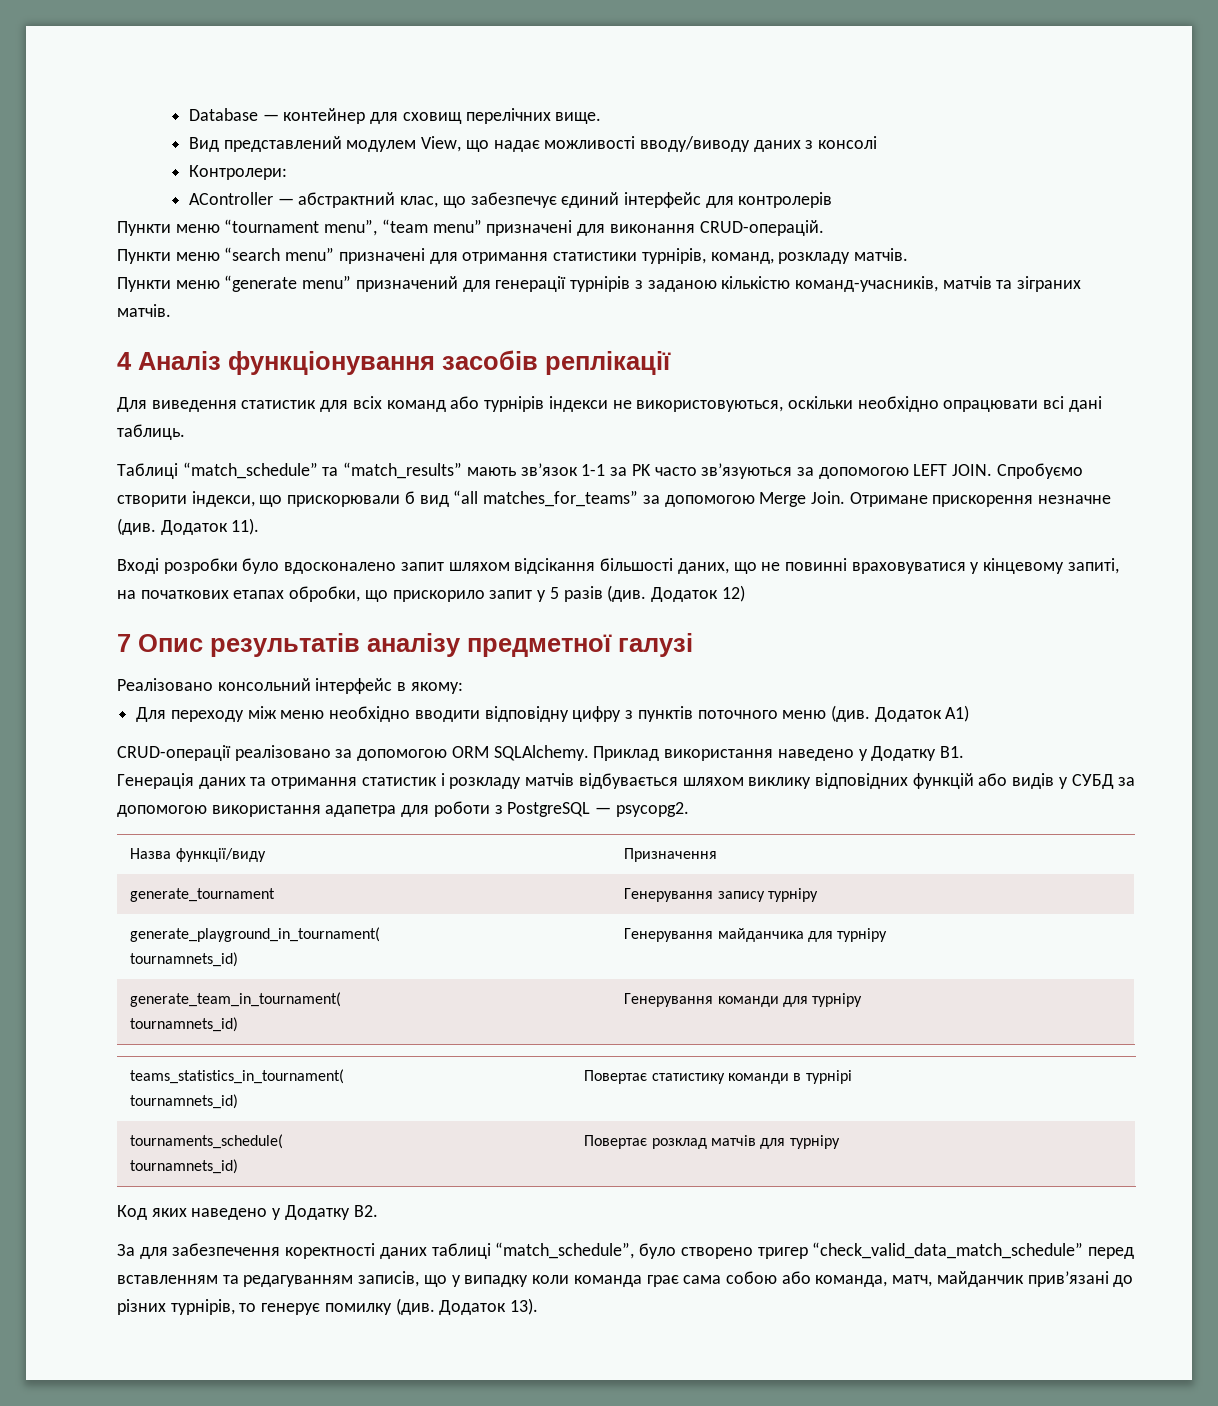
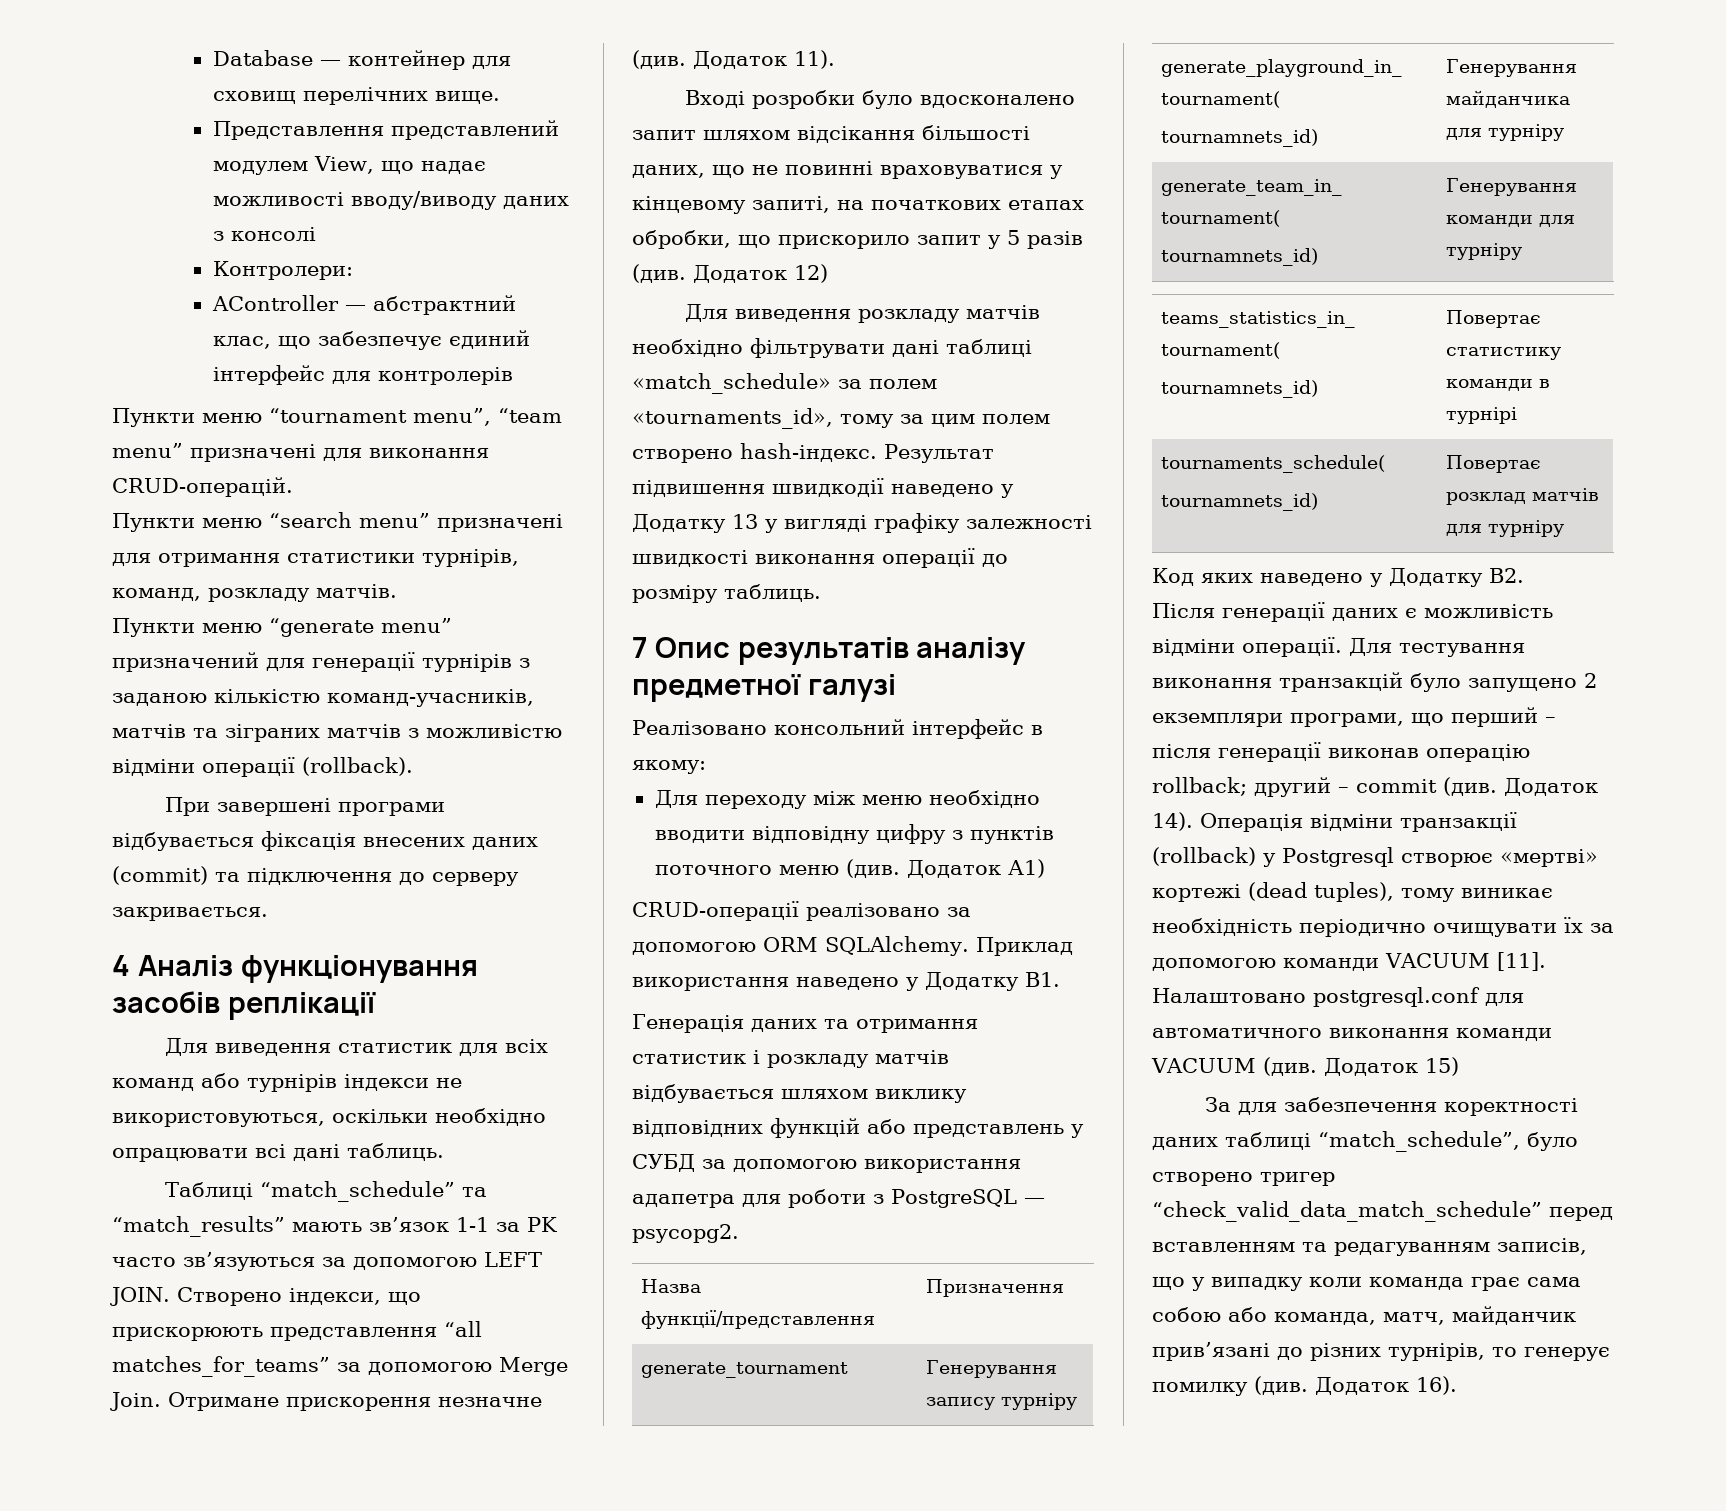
[188,137,219,152] Вид -> [212,121,384,140] Представлення
[117,304,171,317] матчів. -> [327,724,562,738] [112,757,413,777] [164,797,445,816] [112,831,538,851] [112,866,519,886] [112,907,268,921] матчів з можливістю відміни операції (rollback). // При завершені програми відбувається фіксація внесених даних (commit) та підключення до серверу закривається.
[996,463,1083,479] [117,491,449,507] Спробуємо створити індекси, що прискорювали б вид -> [176,1287,421,1306] [112,1327,437,1341] Створено індекси, що прискорюють представлення
(745, 593) none -> [684,304,1040,323] [632,338,1032,358] [632,373,937,394] [632,408,1050,429] [632,443,994,463] [632,478,1014,498] [632,513,1092,533] [632,548,1008,568] [632,584,821,603] // Для виведення розкладу матчів необхідно фільтрувати дані таблиці «match_schedule» за полем «tournaments_id», тому за цим полем створено hash-індекс. Результат підвишення швидкодії наведено у Додатку 13 у вигляді графіку залежності швидкості виконання операції до розміру таблиць.
[1012,773,1055,789] видів -> [913,1124,1064,1138] представлень
[175,848,266,862] функції/виду -> [641,1310,876,1329] функції/представлення
(378, 1211) none -> [1152,602,1553,622] [1152,637,1525,657] [1152,672,1597,692] [1152,707,1556,727] [1152,742,1530,762] [1152,777,1598,797] [1152,812,1517,832] [1152,847,1598,867] [1152,882,1553,902] [1152,917,1614,937] [1152,952,1546,971] [1152,987,1524,1007] [1152,1028,1552,1041] [1151,1057,1459,1076] // Після генерації даних є можливість відміни операції. Для тестування виконання транзакцій було запущено 2 екземпляри програми, що перший – після генерації виконав операцію rollback; другий – commit (див. Додаток 14). Операція відміни транзакції (rollback) у Postgresql створює «мертві» кортежі (dead tuples), тому виникає необхідність періодично очищувати їх за допомогою команди VACUUM [11]. Налаштовано postgresql.conf для автоматичного виконання команди VACUUM (див. Додаток 15)
[510,1298,539,1315] 13). -> [1416,1376,1457,1395] 16).

